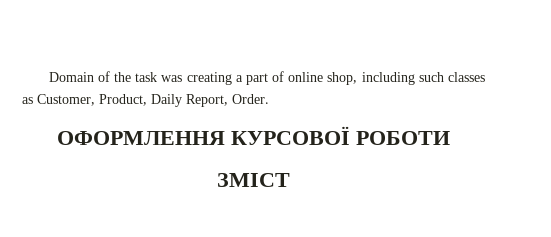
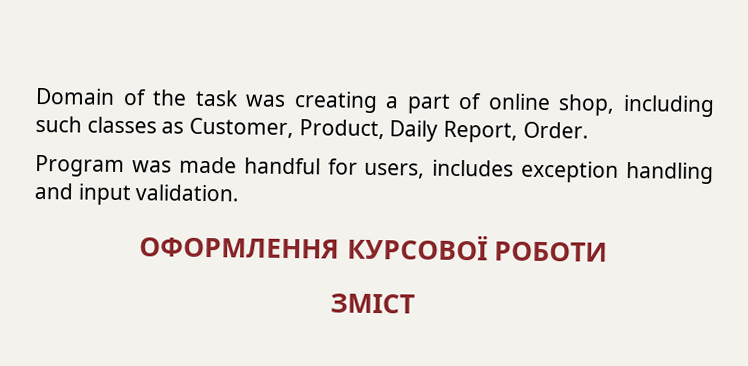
(269, 99) none -> [35,154,714,185] [34,182,240,206] // Program was made handful for users, includes exception handling and input validation.

